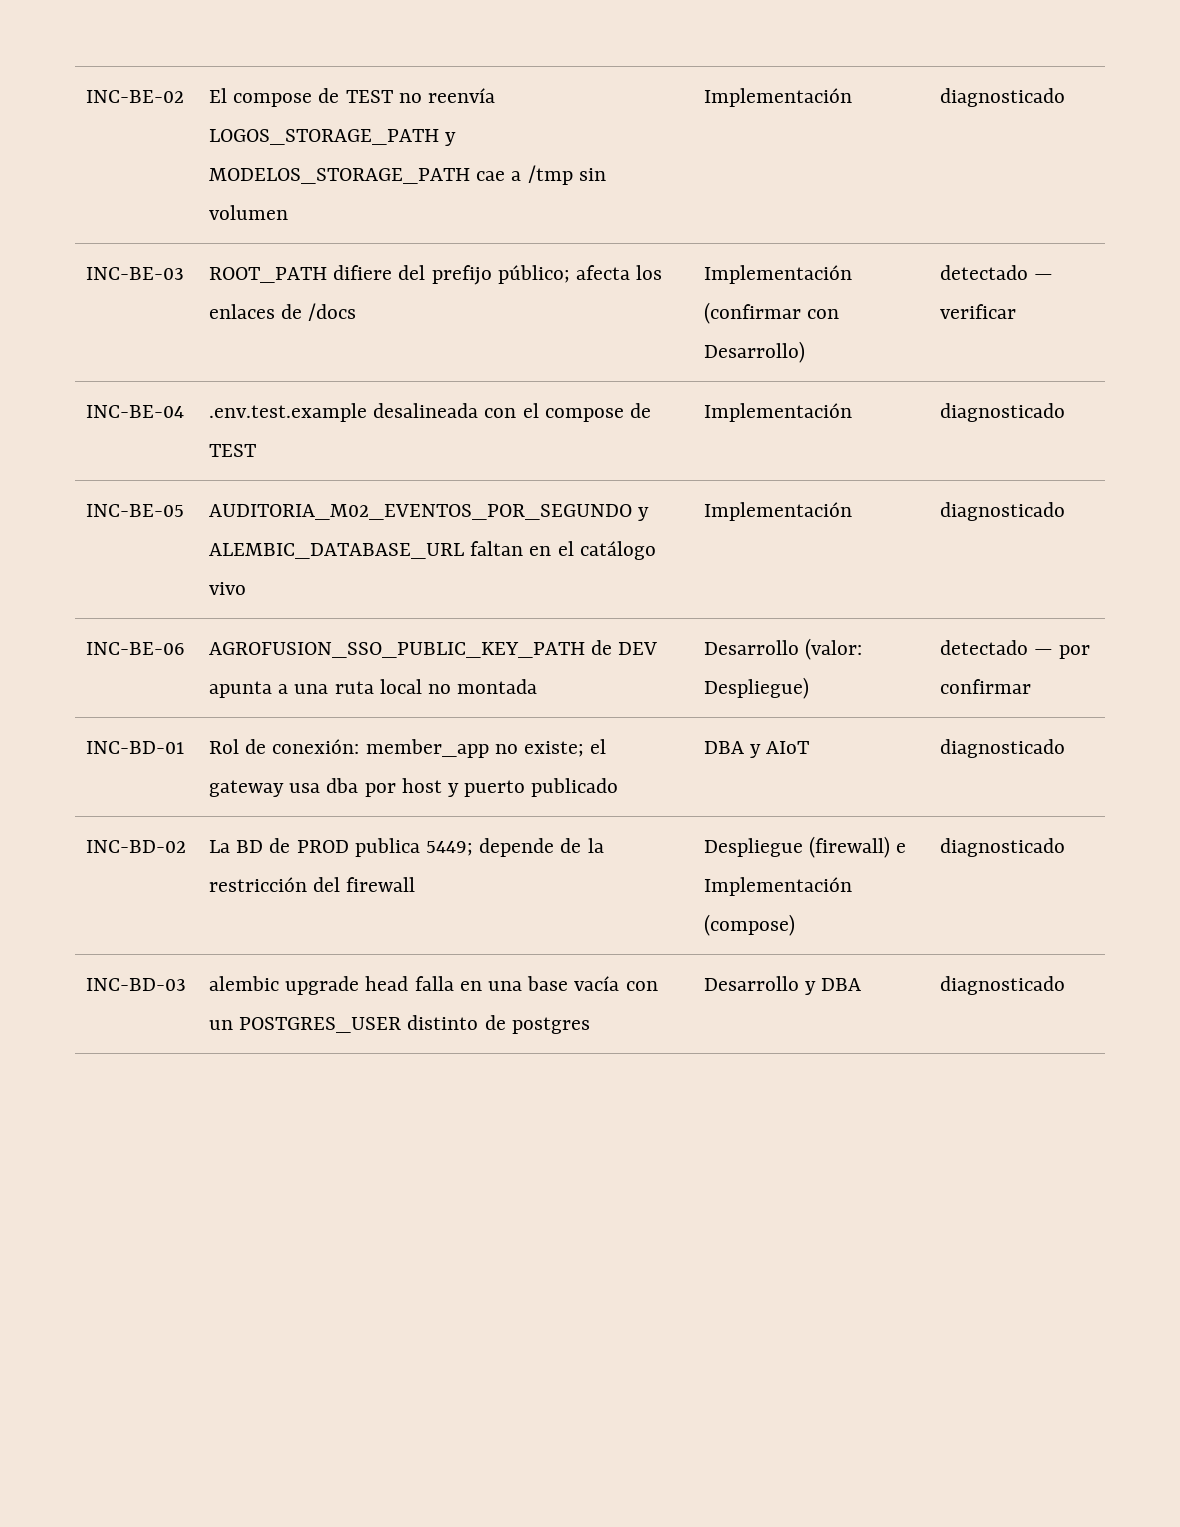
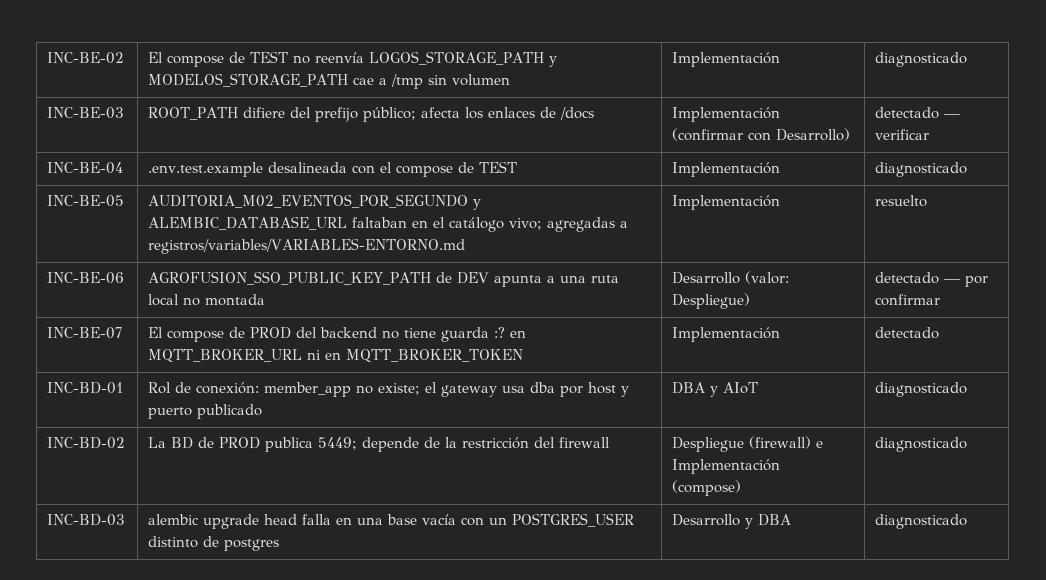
[470,541,524,556] faltan -> [352,217,408,228] faltaban
[209,582,247,595] [704,502,853,521] [940,502,1066,521] vivo | Implementación | diagnosticado -> [509,217,629,232] [148,238,466,254] [672,195,781,210] [875,195,928,207] vivo; agregadas a registros/variables/VARIABLES-ENTORNO.md | Implementación | resuelto
(1032, 686) none -> [47,327,123,339] [148,327,527,342] [148,349,524,363] [672,327,781,342] [875,327,940,339] // INC-BE-07 | El compose de PROD del backend no tiene guarda :? en MQTT_BROKER_URL ni en MQTT_BROKER_TOKEN | Implementación | detectado

